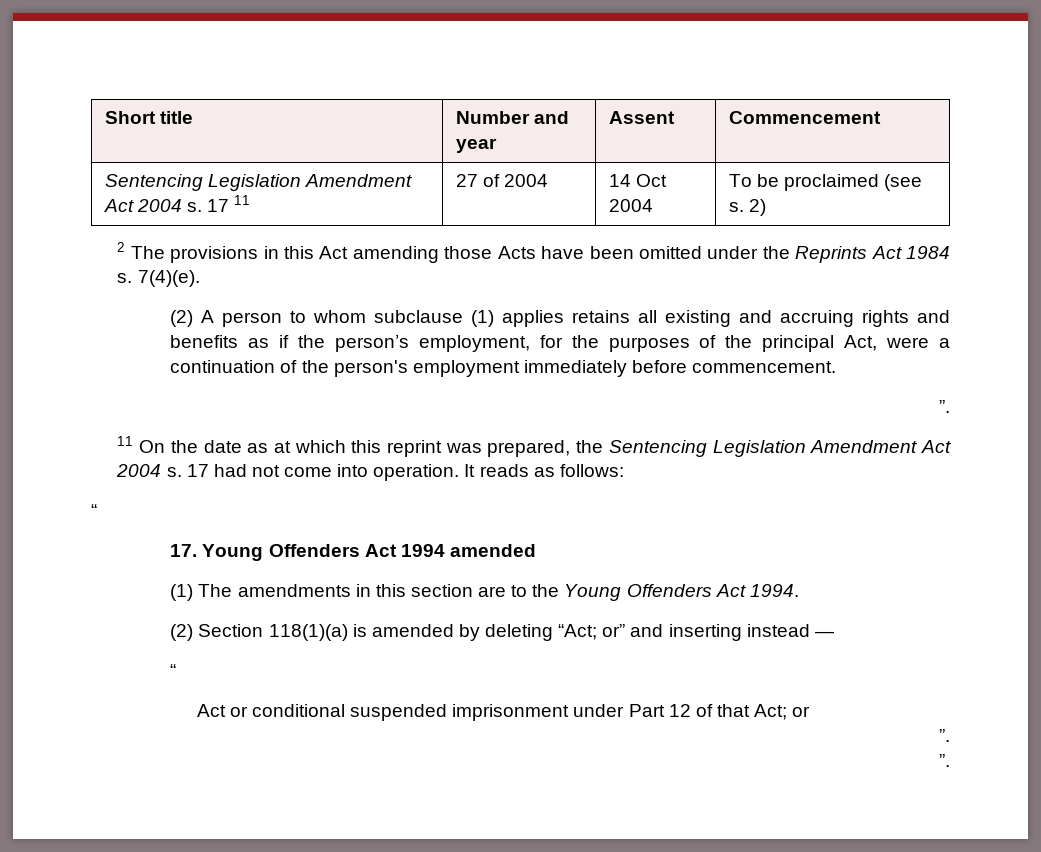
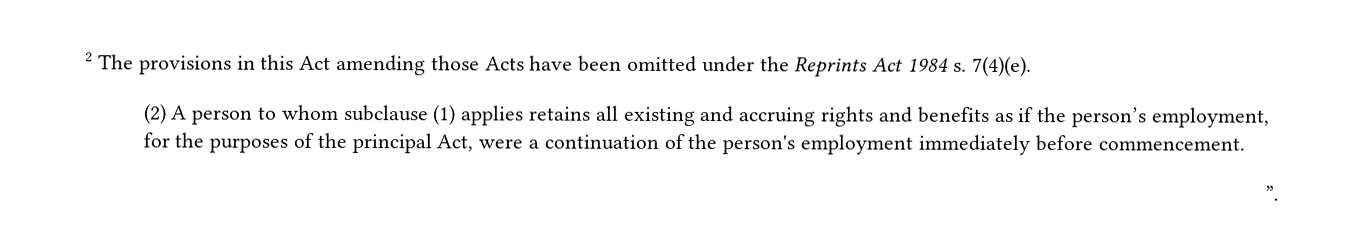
[104,111,193,124] [455,111,569,124] [455,138,497,153] [608,111,675,124] [728,111,881,124] [104,174,413,191] [103,195,251,212] [455,174,549,187] [608,174,667,187] [608,199,653,212] [728,174,923,191] [728,199,766,216] Short title | Number and year | Assent | Commencement // Sentencing Legislation Amendment Act 2004 s. 17 11 | 27 of 2004 | 14 Oct 2004 | To be proclaimed (see s. 2) // -> (85, 57) none
[117,436,952,457] [116,464,624,481] [91,504,97,517] [170,544,536,561] [170,584,799,601] [170,624,834,641] [170,664,177,677] [196,704,811,721] [939,729,950,742] [939,754,950,767] // 11 On the date as at which this reprint was prepared, the Sentencing Legislation Amendment Act 2004 s. 17 had not come into operation. It reads as follows: // “ // 17. Young Offenders Act 1994 amended // (1) The amendments in this section are to the Young Offenders Act 1994. // (2) Section 118(1)(a) is amended by deleting “Act; or” and inserting instead — // “ // Act or conditional suspended imprisonment under Part 12 of that Act; or // ”. // ”. -> (1279, 193) none

